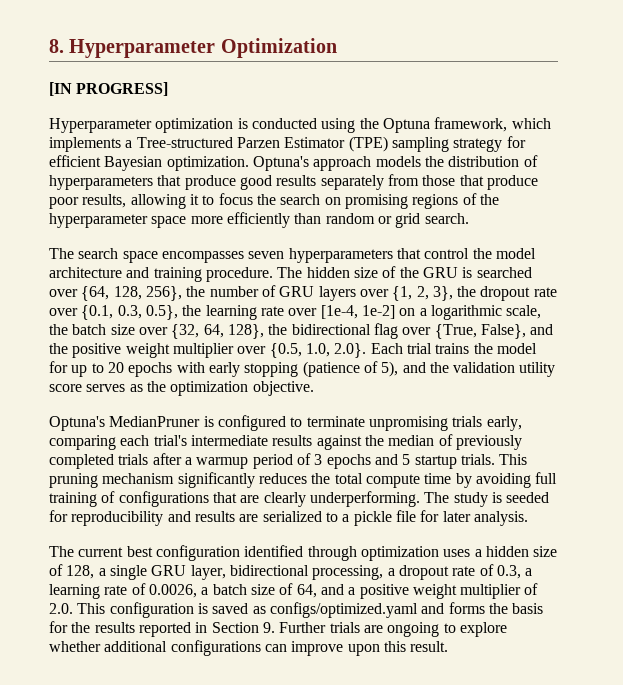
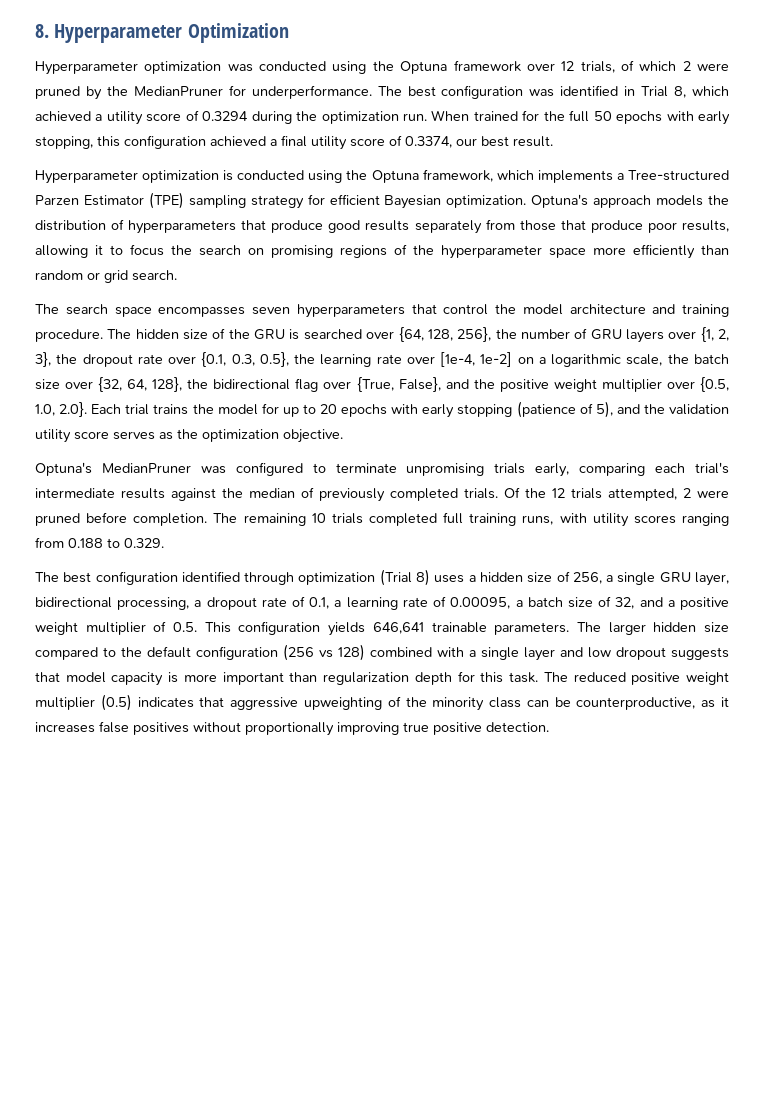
[49,82,169,96] [IN PROGRESS] -> [35,60,729,75] [35,85,730,100] [35,110,731,125] [35,135,553,150] Hyperparameter optimization was conducted using the Optuna framework over 12 trials, of which 2 were pruned by the MedianPruner for underperformance. The best configuration was identified in Trial 8, which achieved a utility score of 0.3294 during the optimization run. When trained for the full 50 epochs with early stopping, this configuration achieved a final utility score of 0.3374, our best result.
[203,416,214,427] is -> [200,466,226,474] was
[118,453,528,469] [49,472,558,488] [49,491,550,507] [49,510,528,526] [49,546,124,557] trials after a warmup period of 3 epochs and 5 startup trials. This pruning mechanism significantly reduces the total compute time by avoiding full training of configurations that are clearly underperforming. The study is seeded for reproducibility and results are serialized to a pickle file for later analysis. // The current -> [464,487,729,501] [35,512,729,527] [35,537,164,548] [35,572,59,582] trials. Of the 12 trials attempted, 2 were pruned before completion. The remaining 10 trials completed full training runs, with utility scores ranging from 0.188 to 0.329. // The
(439, 553) none -> [379,569,431,586] (Trial 8)
[66,565,95,579] 128, -> [572,572,602,584] 256,
[496,565,521,579] 0.3, -> [309,597,330,609] 0.1,
[148,584,197,598] 0.0026, -> [450,597,511,609] 0.00095,
[296,584,317,598] 64, -> [615,597,635,609] 32,
[49,603,73,614] 2.0. -> [173,622,198,632] 0.5.
[197,602,544,618] [49,621,507,637] [49,640,449,656] is saved as configs/optimized.yaml and forms the basis for the results reported in Section 9. Further trials are ongoing to explore whether additional configurations can improve upon this result. -> [328,622,730,636] [35,644,729,661] [35,671,730,686] [35,694,730,711] [35,721,549,736] yields 646,641 trainable parameters. The larger hidden size compared to the default configuration (256 vs 128) combined with a single layer and low dropout suggests that model capacity is more important than regularization depth for this task. The reduced positive weight multiplier (0.5) indicates that aggressive upweighting of the minority class can be counterproductive, as it increases false positives without proportionally improving true positive detection.

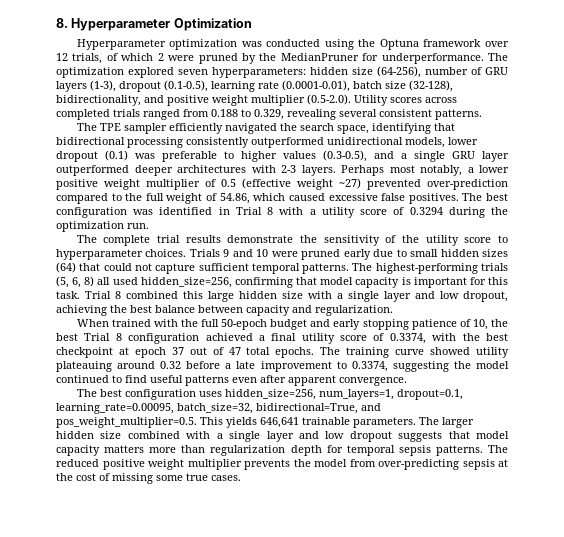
(402, 91) none -> [56,66,508,78] [56,80,453,92] [56,94,457,106] [56,109,482,120] [76,123,455,134] [56,137,478,148] [56,150,509,162] [56,165,509,176] [56,178,508,190] [56,193,483,204] optimization explored seven hyperparameters: hidden size (64-256), number of GRU layers (1-3), dropout (0.1-0.5), learning rate (0.0001-0.01), batch size (32-128), bidirectionality, and positive weight multiplier (0.5-2.0). Utility scores across completed trials ranged from 0.188 to 0.329, revealing several consistent patterns. // The TPE sampler efficiently navigated the search space, identifying that bidirectional processing consistently outperformed unidirectional models, lower dropout (0.1) was preferable to higher values (0.3-0.5), and a single GRU layer outperformed deeper architectures with 2-3 layers. Perhaps most notably, a lower positive weight multiplier of 0.5 (effective weight ~27) prevented over-prediction compared to the full weight of 54.86, which caused excessive false positives. The
[674,86,730,98] [35,111,91,121] 8, which achieved -> [267,207,304,215] 8 with
(428, 117) none -> [76,235,508,246] [56,249,508,260] [56,262,509,274] [56,276,508,288] [56,291,508,302] [56,305,393,316] // The complete trial results demonstrate the sensitivity of the utility score to hyperparameter choices. Trials 9 and 10 were pruned early due to small hidden sizes (64) that could not capture sufficient temporal patterns. The highest-performing trials (5, 6, 8) all used hidden_size=256, confirming that model capacity is important for this task. Trial 8 combined this large hidden size with a single layer and low dropout, achieving the best balance between capacity and regularization. //
[522,110,731,125] [35,136,120,149] for the full 50 epochs with early stopping, this -> [153,319,508,330] [56,333,122,341] with the full 50-epoch budget and early stopping patience of 10, the best Trial 8
[456,136,553,147] [35,169,729,184] [35,192,729,209] [35,219,730,234] [35,244,729,259] [35,270,177,283] [35,304,729,318] [35,327,730,343] [35,352,729,367] [35,377,729,392] [35,401,730,418] [35,429,343,443] [35,462,730,477] [35,487,729,502] [35,512,729,527] [35,537,164,548] [35,569,729,586] [35,596,730,610] [35,621,321,635] our best result. // Hyperparameter optimization is conducted using the Optuna framework, which implements a Tree-structured Parzen Estimator (TPE) sampling strategy for efficient Bayesian optimization. Optuna's approach models the distribution of hyperparameters that produce good results separately from those that produce poor results, allowing it to focus the search on promising regions of the hyperparameter space more efficiently than random or grid search. // The search space encompasses seven hyperparameters that control the model architecture and training procedure. The hidden size of the GRU is searched over {64, 128, 256}, the number of GRU layers over {1, 2, 3}, the dropout rate over {0.1, 0.3, 0.5}, the learning rate over [1e-4, 1e-2] on a logarithmic scale, the batch size over {32, 64, 128}, the bidirectional flag over {True, False}, and the positive weight multiplier over {0.5, 1.0, 2.0}. Each trial trains the model for up to 20 epochs with early stopping (patience of 5), and the validation utility score serves as the optimization objective. // Optuna's MedianPruner was configured to terminate unpromising trials early, comparing each trial's intermediate results against the median of previously completed trials. Of the 12 trials attempted, 2 were pruned before completion. The remaining 10 trials completed full training runs, with utility scores ranging from 0.188 to 0.329. // The best configuration identified through optimization (Trial 8) uses a hidden size of 256, a single GRU layer, bidirectional processing, a dropout rate of 0.1, a learning rate of 0.00095, a batch size of 32, and a positive weight multiplier of 0.5. This configuration -> [432,333,508,341] [56,347,509,358] [56,361,509,372] [56,375,407,386] [76,389,463,400] [56,403,381,414] [56,417,223,428] with the best checkpoint at epoch 37 out of 47 total epochs. The training curve showed utility plateauing around 0.32 before a late improvement to 0.3374, suggesting the model continued to find useful patterns even after apparent convergence. // The best configuration uses hidden_size=256, num_layers=1, dropout=0.1, learning_rate=0.00095, batch_size=32, bidirectional=True, and pos_weight_multiplier=0.5. This
[35,644,365,661] compared to the default configuration (256 vs 128) -> (122, 435) none
[168,672,284,685] is more important -> [104,445,177,453] matters more
[480,672,539,683] this task. -> [346,445,483,456] temporal sepsis patterns.
[100,694,730,711] [35,721,549,736] (0.5) indicates that aggressive upweighting of the minority class can be counterproductive, as it increases false positives without proportionally improving true positive detection. -> [244,459,508,470] [56,473,241,484] prevents the model from over-predicting sepsis at the cost of missing some true cases.

